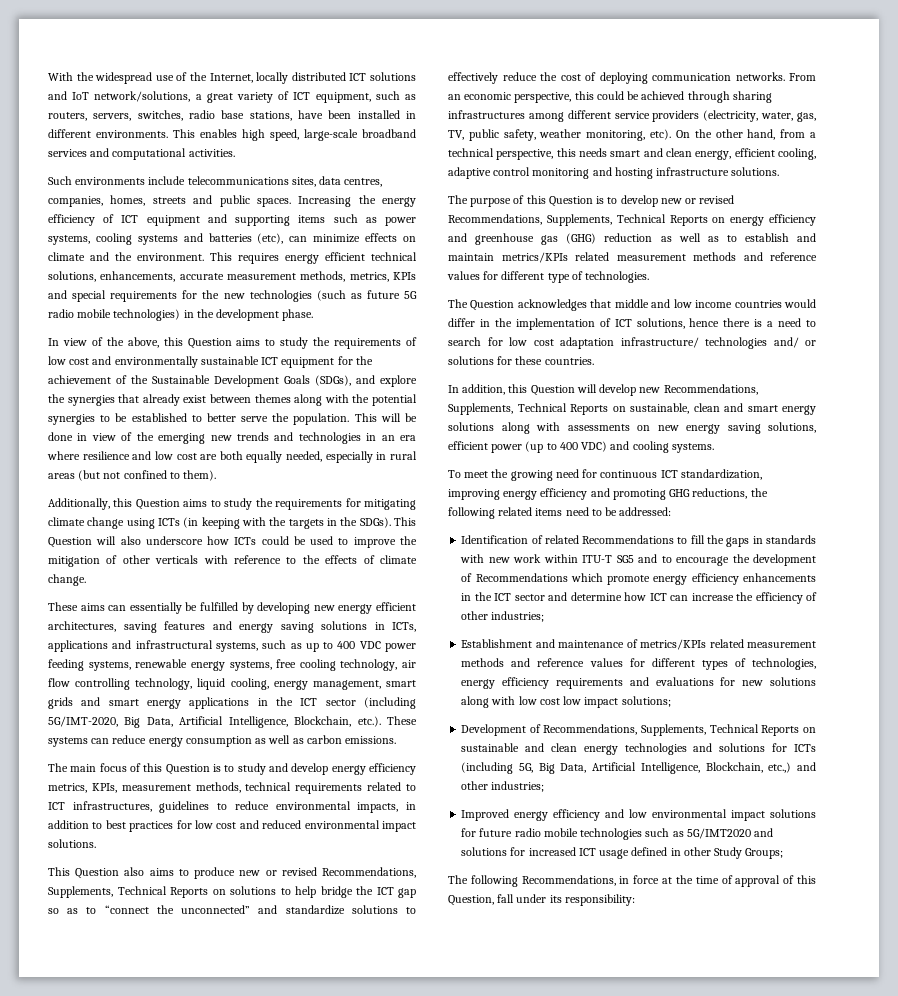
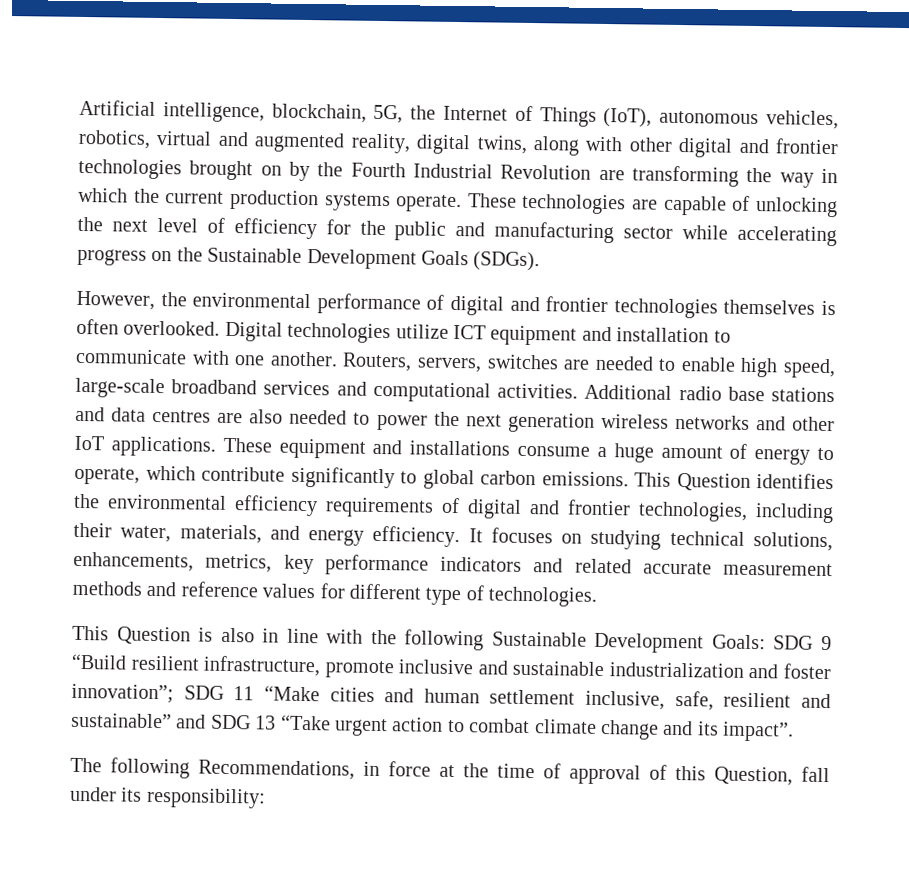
[48,72,416,84] [48,91,416,103] [48,110,416,121] [48,129,237,138] With the widespread use of the Internet, locally distributed ICT solutions and IoT network/solutions, a great variety of ICT equipment, such as routers, servers, switches, radio base stations, have been installed in different environments. This enables -> [79,99,839,130] [78,129,839,158] [78,158,839,188] [78,187,838,218] [77,216,837,247] [77,247,541,272] [76,290,837,319] [76,318,731,346] [75,348,736,373] Artificial intelligence, blockchain, 5G, the Internet of Things (IoT), autonomous vehicles, robotics, virtual and augmented reality, digital twins, along with other digital and frontier technologies brought on by the Fourth Industrial Revolution are transforming the way in which the current production systems operate. These technologies are capable of unlocking the next level of efficiency for the public and manufacturing sector while accelerating progress on the Sustainable Development Goals (SDGs). // However, the environmental performance of digital and frontier technologies themselves is often overlooked. Digital technologies utilize ICT equipment and installation to communicate with one another. Routers, servers, switches are needed to enable
[48,176,383,187] [48,195,416,207] [48,214,417,226] [48,233,416,245] [48,252,417,264] [48,271,416,282] [48,290,418,302] [48,309,314,321] [48,337,418,349] [48,356,373,368] [48,375,417,387] [48,394,417,406] [48,413,418,425] [48,432,417,444] [47,451,417,463] [48,470,217,481] [48,498,416,510] [48,517,416,529] [48,536,417,548] [48,555,417,567] [48,574,86,586] [48,602,416,614] [48,621,416,633] [48,640,417,652] [48,659,416,671] [48,678,416,690] [48,697,416,709] [48,716,417,728] [48,735,397,747] [48,763,416,775] [48,782,416,794] [48,801,417,813] [48,820,416,832] [48,839,96,848] [48,867,417,879] [48,886,416,898] [48,905,416,915] [448,72,816,84] [448,91,772,103] [448,110,816,122] [448,129,816,141] [448,148,816,160] [448,167,780,179] [448,195,735,207] [448,214,816,226] [448,233,816,245] [448,252,609,263] // Such environments include telecommunications sites, data centres, companies, homes, streets and public spaces. Increasing the energy efficiency of ICT equipment and supporting items such as power systems, cooling systems and batteries (etc), can minimize effects on climate and the environment. This requires energy efficient technical solutions, enhancements, accurate measurement methods, metrics, KPIs and special requirements for the new technologies (such as future 5G radio mobile technologies) in the development phase. // In view of the above, this Question aims to study the requirements of low cost and environmentally sustainable ICT equipment for the achievement of the Sustainable Development Goals (SDGs), and explore the synergies that already exist between themes along with the potential synergies to be established to better serve the population. This will be done in view of the emerging new trends and technologies in an era where resilience and low cost are both equally needed, especially in rural areas (but not confined to them). // Additionally, this Question aims to study the requirements for mitigating climate change using ICTs (in keeping with the targets in the SDGs). This Question will also underscore how ICTs could be used to improve the mitigation of other verticals with reference to the effects of climate change. // These aims can essentially be fulfilled by developing new energy efficient architectures, saving features and energy saving solutions in ICTs, applications and infrastructural systems, such as up to 400 VDC power feeding systems, renewable energy systems, free cooling technology, air flow controlling technology, liquid cooling, energy management, smart grids and smart energy applications in the ICT sector (including 5G/IMT-2020, Big Data, Artificial Intelligence, Blockchain, etc.). These systems can reduce energy consumption as well as carbon emissions. // The main focus of this Question is to study and develop energy efficiency metrics, KPIs, measurement methods, technical requirements related to ICT infrastructures, guidelines to reduce environmental impacts, in addition to best practices for low cost and reduced environmental impact solutions. // This Question also aims to produce new or revised Recommendations, Supplements, Technical Reports on solutions to help bridge the ICT gap so as to “connect the unconnected” and standardize solutions to effectively reduce the cost of deploying communication networks. From an economic perspective, this could be achieved through sharing infrastructures among different service providers (electricity, water, gas, TV, public safety, weather monitoring, etc). On the other hand, from a technical perspective, this needs smart and clean energy, efficient cooling, adaptive control monitoring and hosting infrastructure solutions. // The purpose of this Question is to develop new or revised Recommendations, Supplements, Technical Reports on energy efficiency and greenhouse gas (GHG) reduction as well as to establish and maintain metrics/KPIs related -> [584,384,835,403] [75,406,835,433] [74,435,835,465] [74,465,834,491] [73,493,834,524] [73,522,833,552] [73,551,712,576] Additional radio base stations and data centres are also needed to power the next generation wireless networks and other IoT applications. These equipment and installations consume a huge amount of energy to operate, which contribute significantly to global carbon emissions. This Question identifies the environmental efficiency requirements of digital and frontier technologies, including their water, materials, and energy efficiency. It focuses on studying technical solutions, enhancements, metrics, key performance indicators and related accurate
[448,299,816,311] [448,318,816,330] [448,337,816,349] [448,356,594,365] [448,384,758,396] [448,403,816,415] [448,422,816,434] [448,441,714,453] [448,469,762,481] [448,488,768,500] [448,507,672,519] [461,535,816,547] [460,554,816,566] [461,573,816,585] [461,592,818,604] [461,611,545,622] [461,639,816,650] [461,658,816,670] [461,677,816,689] [461,696,671,708] [461,724,816,736] [461,743,816,755] [461,762,816,774] [461,781,545,792] [461,809,816,821] [461,828,774,840] [461,847,784,859] The Question acknowledges that middle and low income countries would differ in the implementation of ICT solutions, hence there is a need to search for low cost adaptation infrastructure/ technologies and/ or solutions for these countries. // In addition, this Question will develop new Recommendations, Supplements, Technical Reports on sustainable, clean and smart energy solutions along with assessments on new energy saving solutions, efficient power (up to 400 VDC) and cooling systems. // To meet the growing need for continuous ICT standardization, improving energy efficiency and promoting GHG reductions, the following related items need to be addressed: // Identification of related Recommendations to fill the gaps in standards with new work within ITU-T SG5 and to encourage the development of Recommendations which promote energy efficiency enhancements in the ICT sector and determine how ICT can increase the efficiency of other industries; // Establishment and maintenance of metrics/KPIs related measurement methods and reference values for different types of technologies, energy efficiency requirements and evaluations for new solutions along with low cost low impact solutions; // Development of Recommendations, Supplements, Technical Reports on sustainable and clean energy technologies and solutions for ICTs (including 5G, Big Data, Artificial Intelligence, Blockchain, etc.,) and other industries; // Improved energy efficiency and low environmental impact solutions for future radio mobile technologies such as 5G/IMT2020 and solutions for increased ICT usage defined in other Study Groups; -> [72,625,833,654] [71,653,831,680] [71,683,831,711] [71,712,795,742] This Question is also in line with the following Sustainable Development Goals: SDG 9 “Build resilient infrastructure, promote inclusive and sustainable industrialization and foster innovation”; SDG 11 “Make cities and human settlement inclusive, safe, resilient and sustainable” and SDG 13 “Take urgent action to combat climate change and its impact”.

